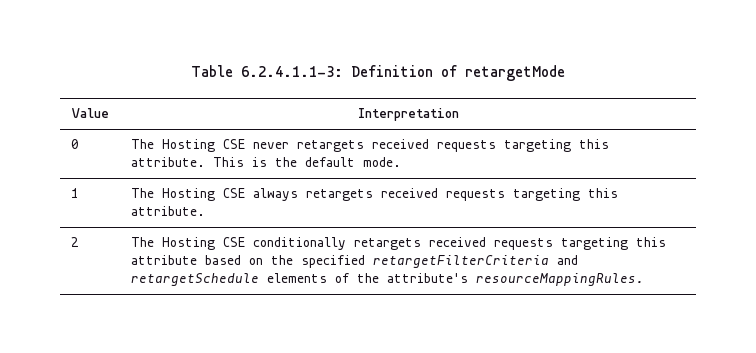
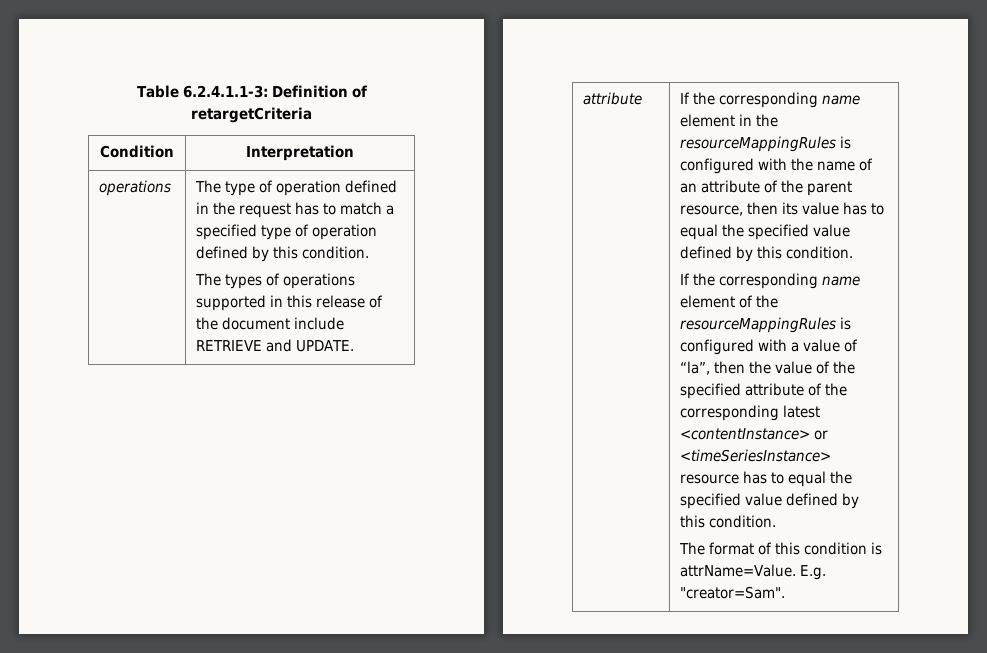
[465,65,565,81] [72,108,109,118] retargetMode // Value -> [191,107,312,123] [100,145,174,158] retargetCriteria // Condition
[71,139,80,149] [131,139,610,152] [131,157,402,167] [71,188,80,198] [131,188,619,201] [131,206,206,216] [71,237,80,247] [131,237,667,250] [131,255,579,268] [131,273,645,286] 0 | The Hosting CSE never retargets received requests targeting this attribute. This is the default mode. // 1 | The Hosting CSE always retargets received requests targeting this attribute. // 2 | The Hosting CSE conditionally retargets received requests targeting this attribute based on the specified retargetFilterCriteria and retargetSchedule elements of the attribute's resourceMappingRules. -> [99,180,172,196] [195,180,398,196] [196,202,395,218] [196,224,378,240] [196,246,370,262] [195,273,356,289] [196,295,384,311] [196,317,345,330] [196,339,355,352] [583,92,643,105] [680,92,861,108] [680,114,779,127] [680,136,852,152] [680,158,874,174] [680,180,853,196] [680,202,885,216] [680,224,851,240] [680,246,854,262] [680,273,861,289] [680,295,779,308] [680,317,852,333] [680,339,859,355] [680,361,856,375] [680,383,848,399] [680,405,821,421] [680,428,829,440] [680,449,832,462] [680,471,853,487] [680,493,860,509] [680,515,777,528] [679,542,883,555] [680,564,827,580] [680,586,786,599] operations | The type of operation defined in the request has to match a specified type of operation defined by this condition. // The types of operations supported in this release of the document include RETRIEVE and UPDATE. // attribute | If the corresponding name element in the resourceMappingRules is configured with the name of an attribute of the parent resource, then its value has to equal the specified value defined by this condition. // If the corresponding name element of the resourceMappingRules is configured with a value of “la”, then the value of the specified attribute of the corresponding latest <contentInstance> or <timeSeriesInstance> resource has to equal the specified value defined by this condition. // The format of this condition is attrName=Value. E.g. "creator=Sam".

